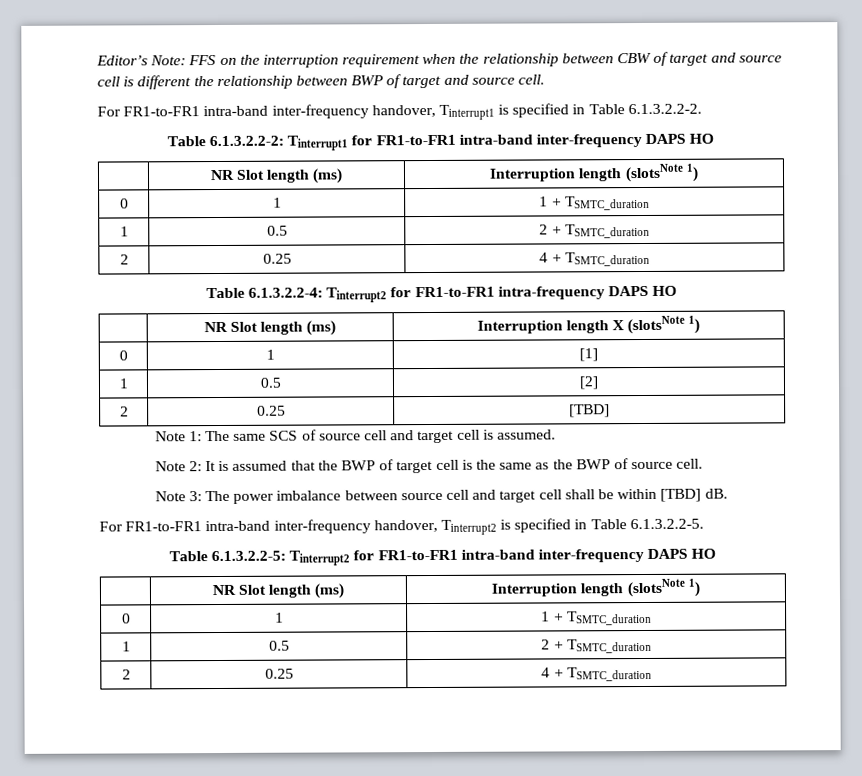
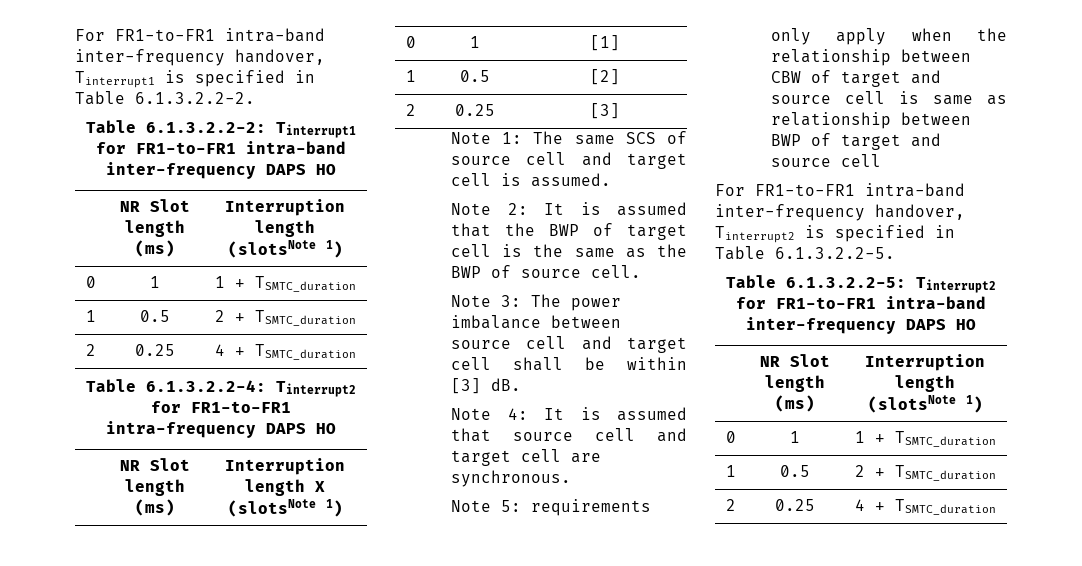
[96,51,782,68] [97,74,546,90] Editor’s Note: FFS on the interruption requirement when the relationship between CBW of target and source cell is different the relationship between BWP of target and source cell. // -> (75, 35) none
[569,404,610,418] [TBD] -> [590,103,620,119] [3]
[660,488,702,502] [TBD] -> [451,378,482,394] [3]
(728, 493) none -> [451,407,687,421] [451,428,687,442] [451,449,602,466] [451,470,572,487] [451,499,652,516] [771,28,1007,45] [771,49,972,66] [771,70,942,87] [771,91,1007,105] [771,112,972,129] [771,133,942,150] [771,154,882,167] // Note 4: It is assumed that source cell and target cell are synchronous. // Note 5: requirements only apply when the relationship between CBW of target and source cell is same as relationship between BWP of target and source cell

